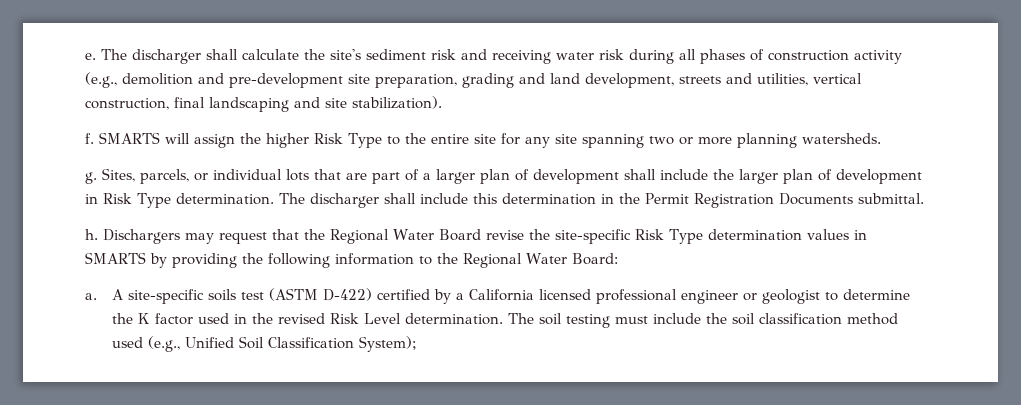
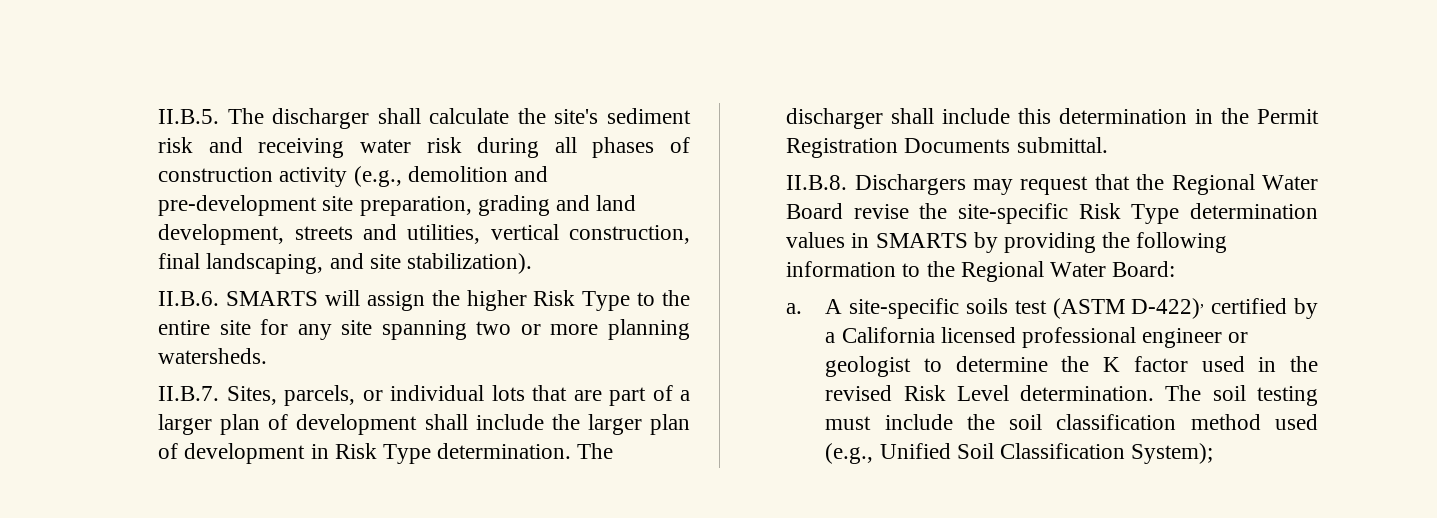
[85,53,97,60] e. -> [158,109,220,124] II.B.5.
[209,97,290,112] landscaping -> [206,253,324,274] landscaping,
[85,133,95,144] f. -> [158,291,220,306] II.B.6.
[85,172,98,184] g. -> [158,386,220,401] II.B.7.
[85,229,99,240] h. -> [786,175,848,190] II.B.8.
[322,288,372,301] D-422) -> [1131,298,1205,319] D-422),

